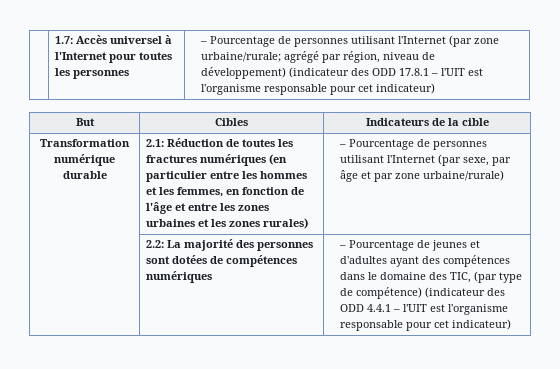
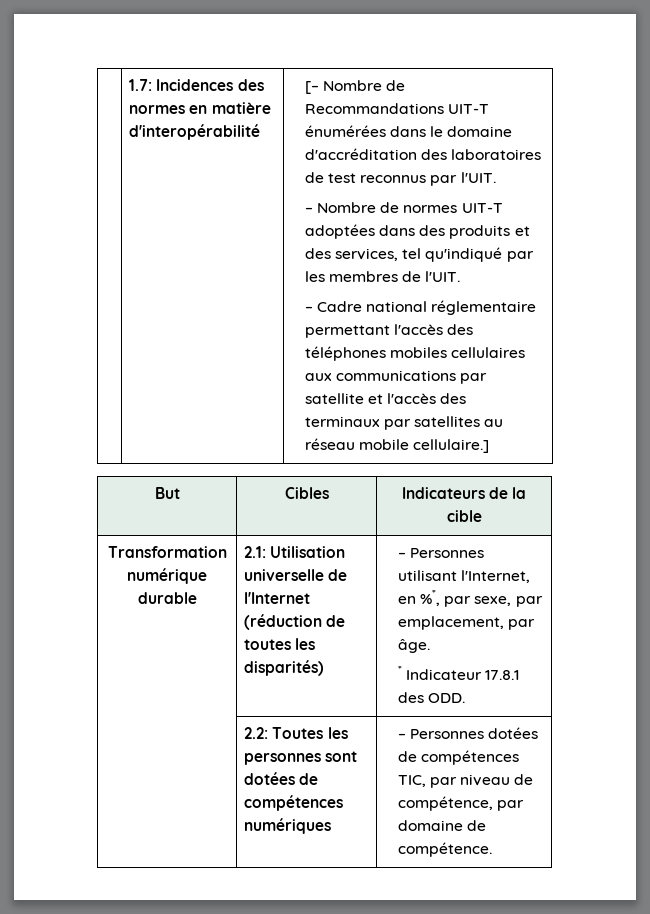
[75,35,172,44] [54,52,172,63] [54,68,129,79] [200,35,500,47] [201,51,436,63] [201,67,484,79] [201,83,436,95] Accès universel à l'Internet pour toutes les personnes | – Pourcentage de personnes utilisant l'Internet (par zone urbaine/rurale; agrégé par région, niveau de développement) (indicateur des ODD 17.8.1 – l'UIT est l'organisme responsable pour cet indicateur) -> [156,79,264,91] [129,102,271,114] [129,124,261,140] [304,80,406,94] [304,103,489,114] [304,125,513,137] [304,148,542,160] [304,172,496,186] [304,202,503,213] [304,224,530,239] [304,247,534,262] [304,271,461,282] [304,300,537,315] [304,324,474,338] [304,346,526,361] [304,370,488,384] [304,393,467,404] [304,416,504,430] [304,438,490,453] Incidences des normes en matière d'interopérabilité | [– Nombre de Recommandations UIT-T énumérées dans le domaine d'accréditation des laboratoires de test reconnus par l'UIT. // – Nombre de normes UIT-T adoptées dans des produits et des services, tel qu'indiqué par les membres de l'UIT. // – Cadre national réglementaire permettant l'accès des téléphones mobiles cellulaires aux communications par satellite et l'accès des terminaux par satellites au réseau mobile cellulaire.]
[166,138,293,147] [145,154,287,166] [145,171,307,182] [145,187,304,197] [145,202,269,214] [145,218,308,229] [339,139,488,150] [340,154,512,166] [340,170,505,182] [145,239,254,251] Réduction de toutes les fractures numériques (en particulier entre les hommes et les femmes, en fonction de l'âge et entre les zones urbaines et les zones rurales) | – Pourcentage de personnes utilisant l'Internet (par sexe, par âge et par zone urbaine/rurale) // | 2.2: La majorité des -> [270,546,346,558] [244,569,348,581] [244,592,311,604] [244,614,346,630] [244,638,316,650] [244,660,325,676] [397,548,484,558] [397,570,530,583] [397,590,543,607] [397,616,535,630] [397,639,430,653] [397,666,520,680] [397,692,465,703] [244,727,348,739] Utilisation universelle de l'Internet (réduction de toutes les disparités) | – Personnes utilisant l'Internet, en %*, par sexe, par emplacement, par âge. // * Indicateur 17.8.1 des ODD. // | 2.2: Toutes les
[349,240,481,251] [340,255,511,267] [340,271,523,283] [340,287,506,299] [340,304,509,315] [340,319,512,331] Pourcentage de jeunes et d'adultes ayant des compétences dans le domaine des TIC, (par type de compétence) (indicateur des ODD 4.4.1 – l'UIT est l'organisme responsable pour cet indicateur) -> [409,727,539,739] [397,750,519,765] [397,774,534,788] [397,796,524,811] [397,820,486,831] [397,842,492,857] Personnes dotées de compétences TIC, par niveau de compétence, par domaine de compétence.

